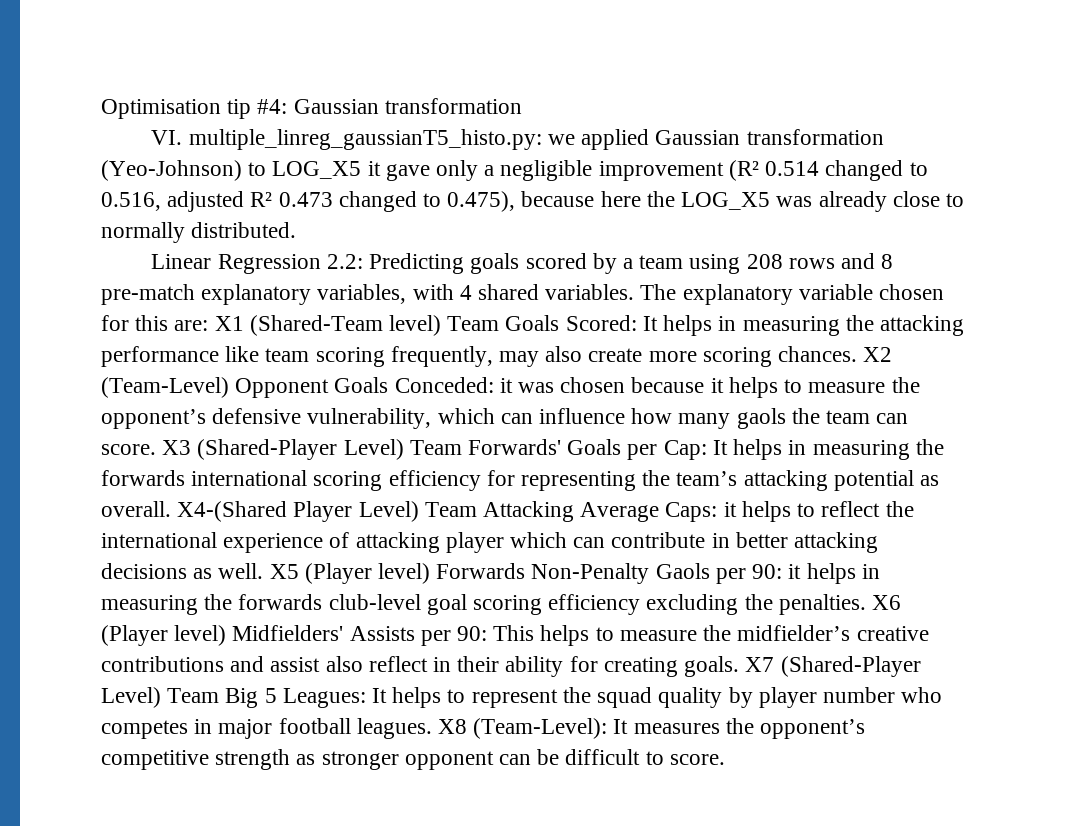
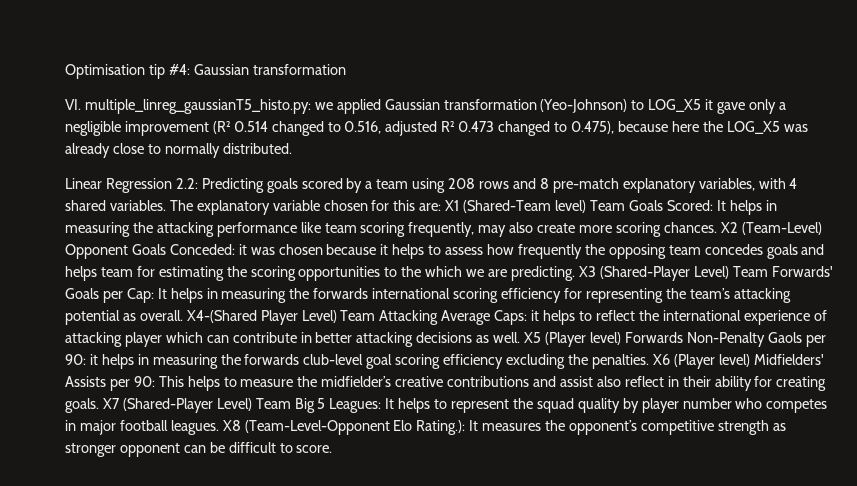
[808,377,920,393] [101,408,909,429] [101,444,156,455] measure the opponent’s defensive vulnerability, which can influence how many gaols the team can score. -> [445,244,825,259] [65,266,575,281] assess how frequently the opposing team concedes goals and helps team for estimating the scoring opportunities to the which we are predicting.
[473,718,608,739] (Team-Level): -> [244,420,466,435] (Team-Level-Opponent Elo Rating.):

